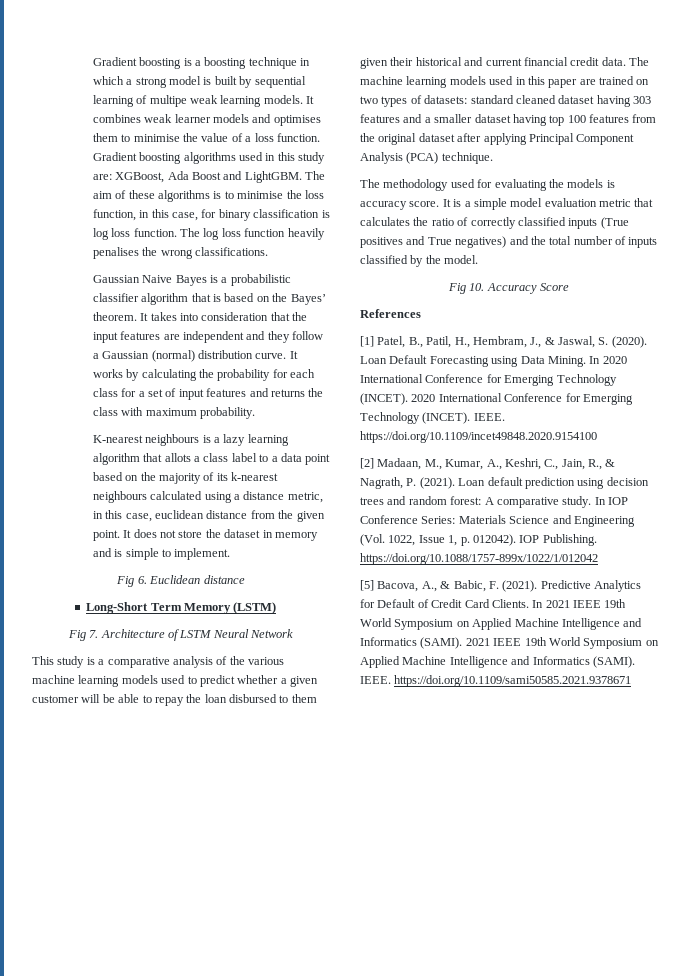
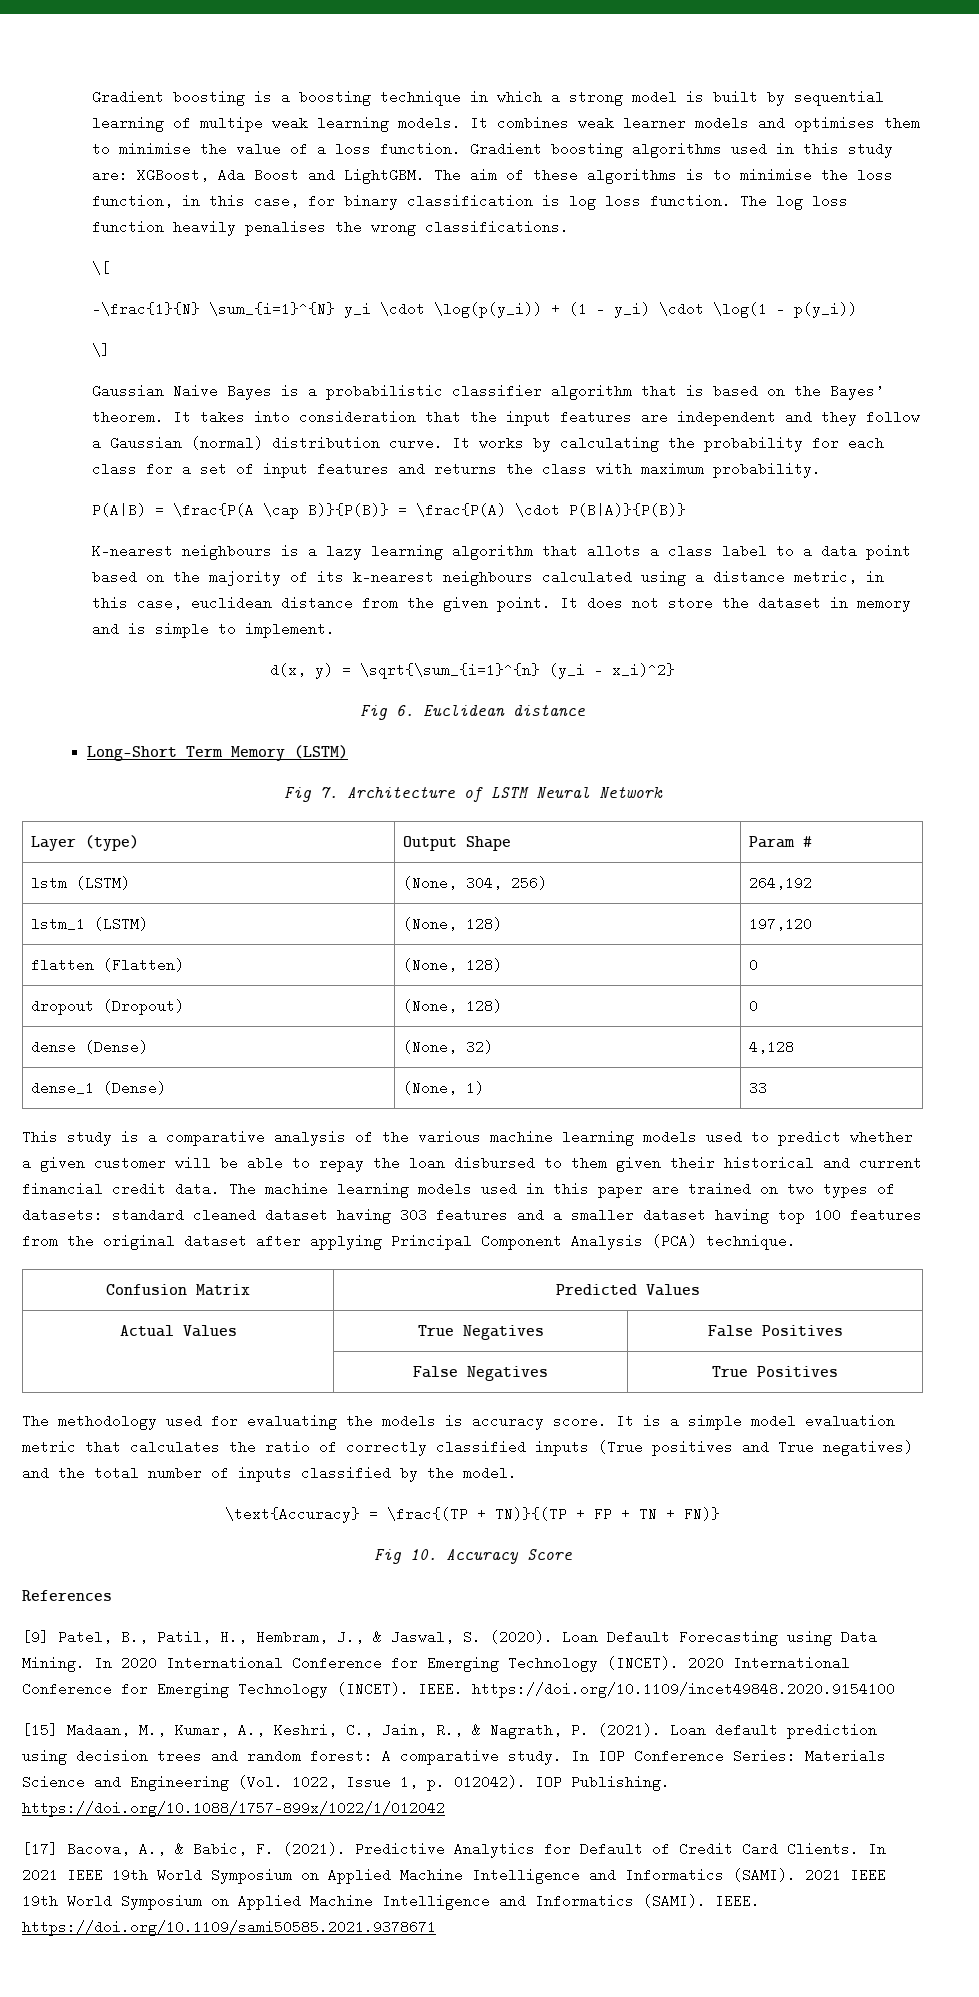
(269, 251) none -> [91,261,110,275] [91,302,857,318] [91,343,110,357] // \[ // -\frac{1}{N} \sum_{i=1}^{N} y_i \cdot \log(p(y_i)) + (1 - y_i) \cdot \log(1 - p(y_i)) // \]
(256, 413) none -> [91,503,686,519] // P(A|B) = \frac{P(A \cap B)}{P(B)} = \frac{P(A) \cdot P(B|A)}{P(B)}
(231, 554) none -> [270,663,675,679] // d(x, y) = \sqrt{\sum_{i=1}^{n} (y_i - x_i)^2}
(294, 633) none -> [31,835,140,851] [403,836,512,851] [749,836,813,848] [31,876,131,890] [403,876,548,890] [749,876,813,890] [31,917,149,931] [403,917,503,931] [749,917,813,931] [31,958,185,972] [403,958,503,972] [749,958,759,972] [31,999,185,1015] [403,999,503,1013] [749,999,759,1013] [31,1040,149,1054] [403,1040,494,1054] [749,1040,795,1054] [31,1081,167,1095] [403,1081,485,1095] [749,1081,768,1095] // Layer (type) | Output Shape | Param # // lstm (LSTM) | (None, 304, 256) | 264,192 // lstm_1 (LSTM) | (None, 128) | 197,120 // flatten (Flatten) | (None, 128) | 0 // dropout (Dropout) | (None, 128) | 0 // dense (Dense) | (None, 32) | 4,128 // dense_1 (Dense) | (None, 1) | 33
(493, 158) none -> [105,1284,250,1296] [556,1284,701,1296] [119,1325,237,1337] [417,1325,544,1340] [707,1325,843,1337] [412,1366,548,1381] [712,1366,838,1377] // Confusion Matrix | Predicted Values // Actual Values | True Negatives | False Positives // | False Negatives | True Positives
(479, 259) none -> [225,1507,720,1523] // \text{Accuracy} = \frac{(TP + TN)}{(TP + FP + TN + FN)}
[360,336,374,347] [1] -> [22,1630,49,1644] [9]
[360,458,374,469] [2] -> [22,1723,58,1737] [15]
[360,580,374,591] [5] -> [22,1842,58,1856] [17]

